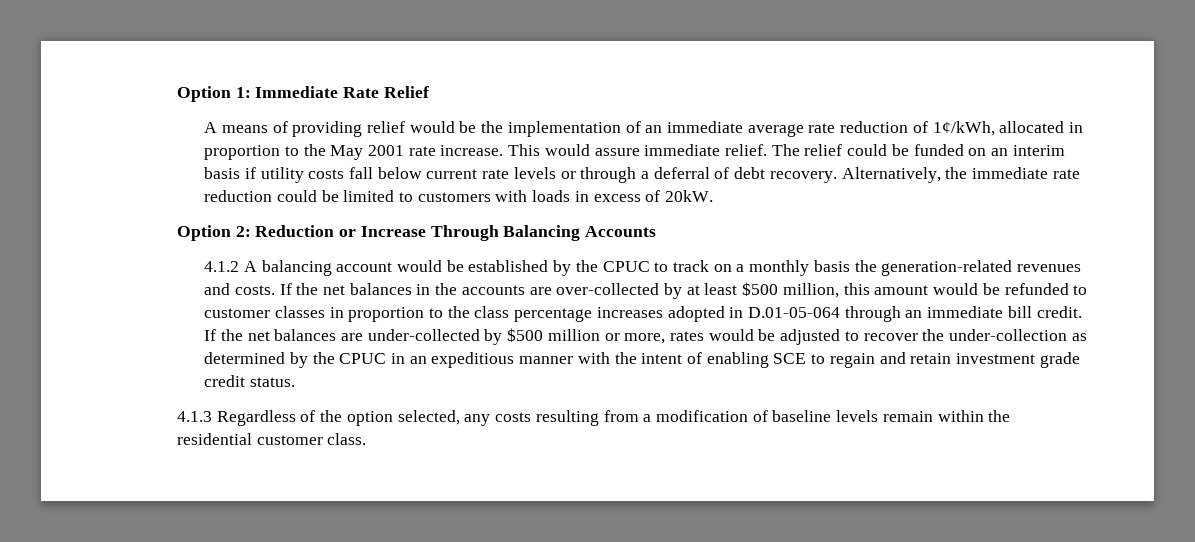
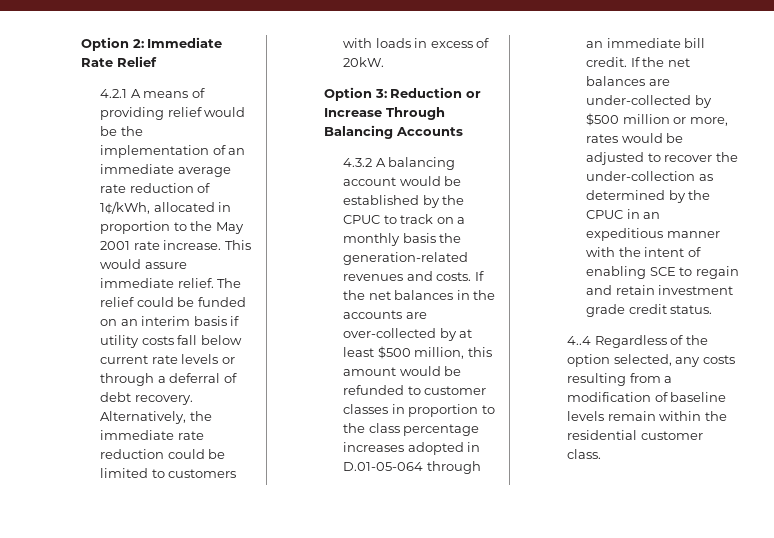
[177,86,251,102] Option 1: -> [81,37,144,51] Option 2:
(429, 92) none -> [100,89,128,98] 4.2.1
[235,226,251,237] 2: -> [374,89,387,98] 3:
[204,261,240,272] 4.1.2 -> [343,158,373,167] 4.3.2
[177,411,213,422] 4.1.3 -> [567,336,592,345] 4..4

